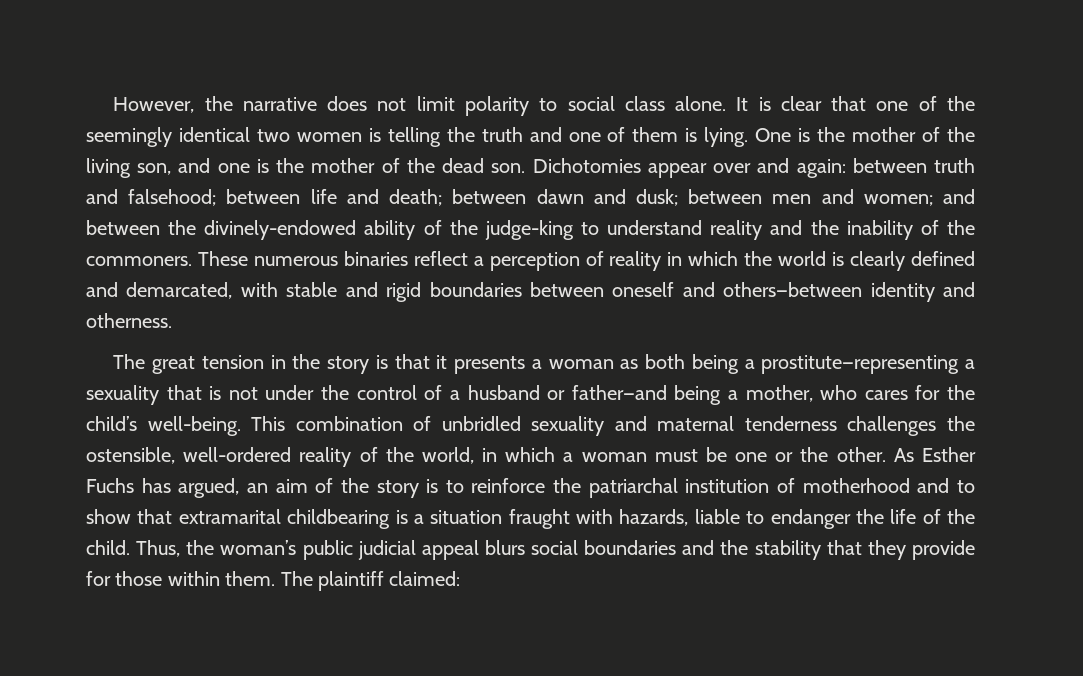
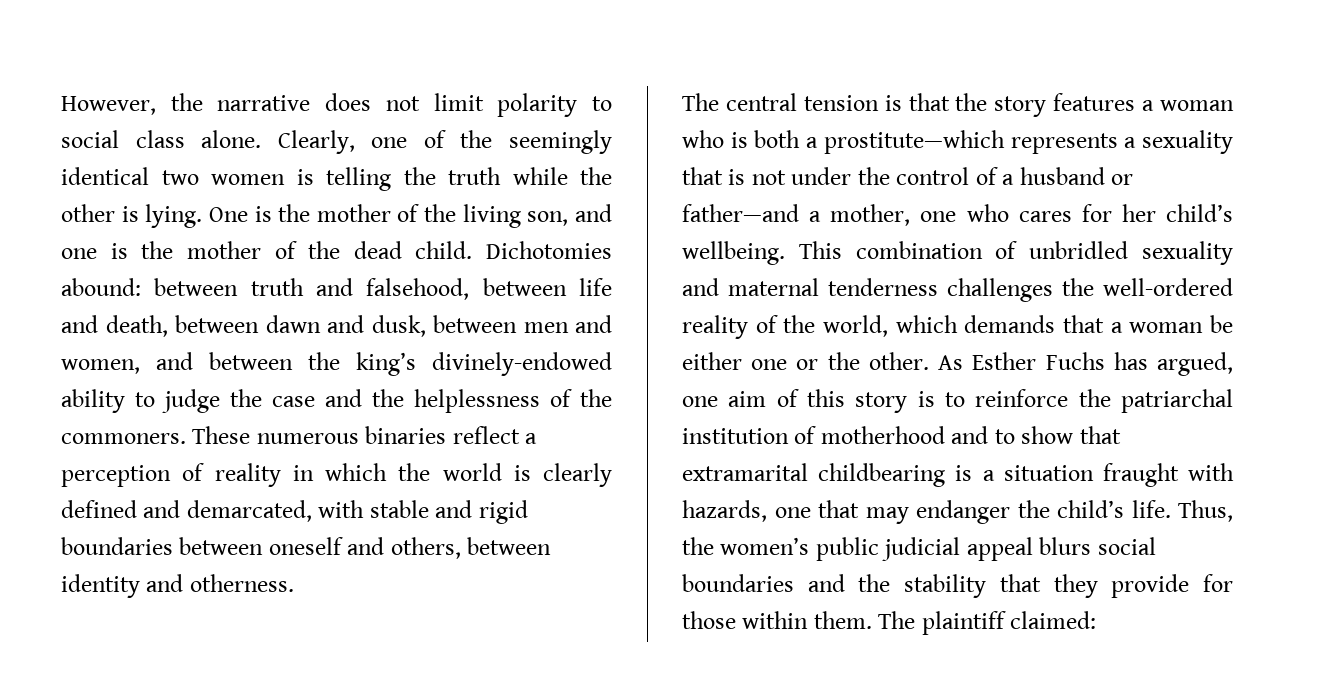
[736,96,867,111] It is clear that -> [277,130,355,154] Clearly,
[529,127,679,142] and one of them -> [512,167,612,185] [61,204,115,222] while the other
[491,158,846,178] son. Dichotomies appear over and again: -> [415,241,612,259] [61,278,141,296] child. Dichotomies abound:
[128,189,217,206] falsehood; -> [366,278,470,300] falsehood,
[389,189,443,206] death; -> [105,315,168,337] death,
[635,189,678,206] dusk; -> [371,315,426,337] dusk,
[863,194,933,206] women; -> [61,359,140,374] women,
(197, 227) none -> [356,352,416,376] king’s
[423,220,913,240] of the judge-king to understand reality and the inability -> [135,389,540,413] to judge the case and the helplessness
[723,282,863,297] others—between -> [390,537,552,559] others, between
[152,354,960,374] great tension in the story is that it presents a woman as both being a prostitute—representing -> [725,93,1234,117] [682,130,1118,154] central tension is that the story features a woman who is both a prostitute—which represents
[674,385,722,405] being -> (799, 213) none
(813, 393) none -> [920,211,957,222] one
[946,385,975,400] [86,416,241,436] the child’s well-being. -> [1121,204,1233,222] [682,241,785,265] her child’s wellbeing.
[86,447,175,464] ostensible, -> (1094, 287) none
[482,447,727,462] in which a woman must be -> [895,315,1233,333] [682,352,742,370] which demands that a woman be either
[246,483,268,493] an -> [682,396,718,407] one
[340,478,369,493] the -> [807,389,845,407] this
[694,509,975,529] [86,540,130,555] liable to endanger the life of the child. -> [774,500,1171,524] one that may endanger the child’s life.
[220,540,297,555] woman’s -> [720,537,810,555] women’s

